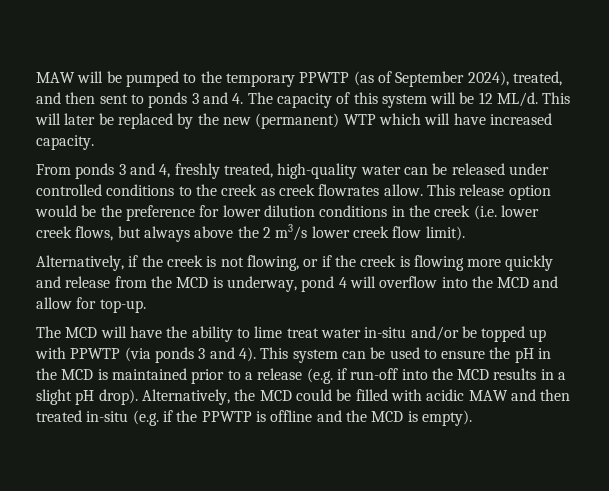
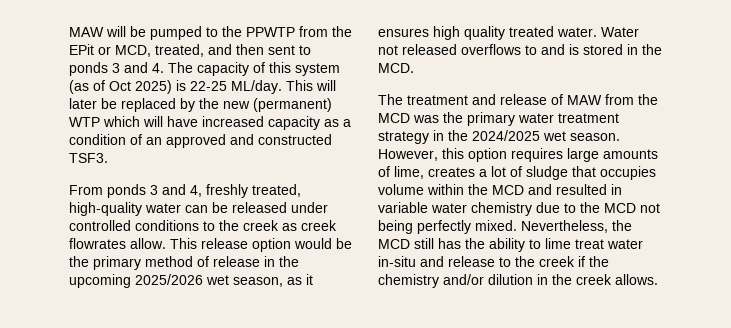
[225,71,509,87] temporary PPWTP (as of September 2024), -> [246,26,352,37] [69,44,151,57] PPWTP from the EPit or MCD,
[430,92,539,107] will be 12 ML/d. -> [69,80,282,94] (as of Oct 2025) is 22-25 ML/day.
[36,135,94,150] capacity. -> [268,116,351,130] [69,134,332,148] [69,153,108,163] capacity as a condition of an approved and constructed TSF3.
[125,205,539,221] [36,224,465,242] [36,255,554,271] [36,276,559,292] [36,297,146,313] [36,326,162,338] preference for lower dilution conditions in the creek (i.e. lower creek flows, but always above the 2 m3/s lower creek flow limit). // Alternatively, if the creek is not flowing, or if the creek is flowing more quickly and release from the MCD is underway, pond 4 will overflow into the MCD and allow for top-up. // The MCD will have -> [93,256,299,270] [69,274,313,288] [378,26,639,40] [378,44,662,55] [378,63,414,73] [378,94,658,105] [378,112,619,126] [378,130,620,144] [378,148,658,162] [378,166,656,180] [378,184,622,195] [378,202,660,216] [378,220,632,234] [378,238,461,249] primary method of release in the upcoming 2025/2026 wet season, as it ensures high quality treated water. Water not released overflows to and is stored in the MCD. // The treatment and release of MAW from the MCD was the primary water treatment strategy in the 2024/2025 wet season. However, this option requires large amounts of lime, creates a lot of sludge that occupies volume within the MCD and resulted in variable water chemistry due to the MCD not being perfectly mixed. Nevertheless, the MCD still has
[410,326,547,342] [35,347,552,363] [36,368,567,384] [36,389,571,405] [36,410,472,426] and/or be topped up with PPWTP (via ponds 3 and 4). This system can be used to ensure the pH in the MCD is maintained prior to a release (e.g. if run-off into the MCD results in a slight pH drop). Alternatively, the MCD could be filled with acidic MAW and then treated in-situ (e.g. if the PPWTP is offline and the MCD is empty). -> [420,256,609,267] [378,274,658,288] and release to the creek if the chemistry and/or dilution in the creek allows.

